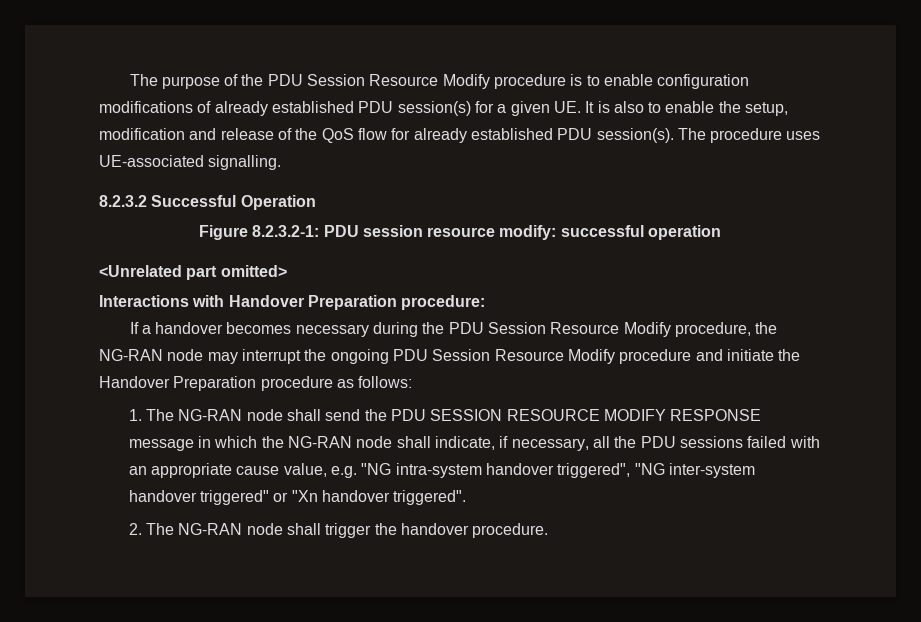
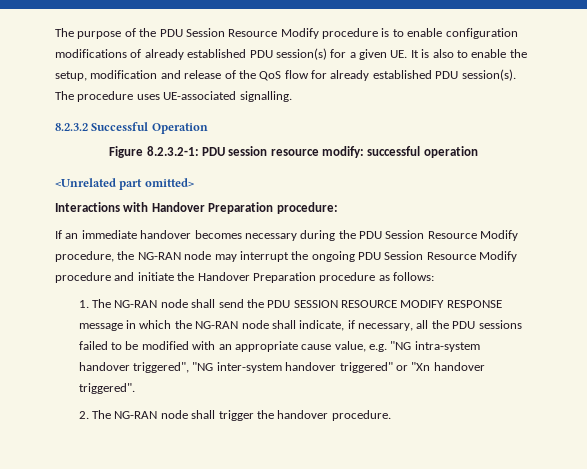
[141,325,151,334] a -> [65,230,137,239] an immediate
(787, 442) none -> [111,341,189,350] to be modified

